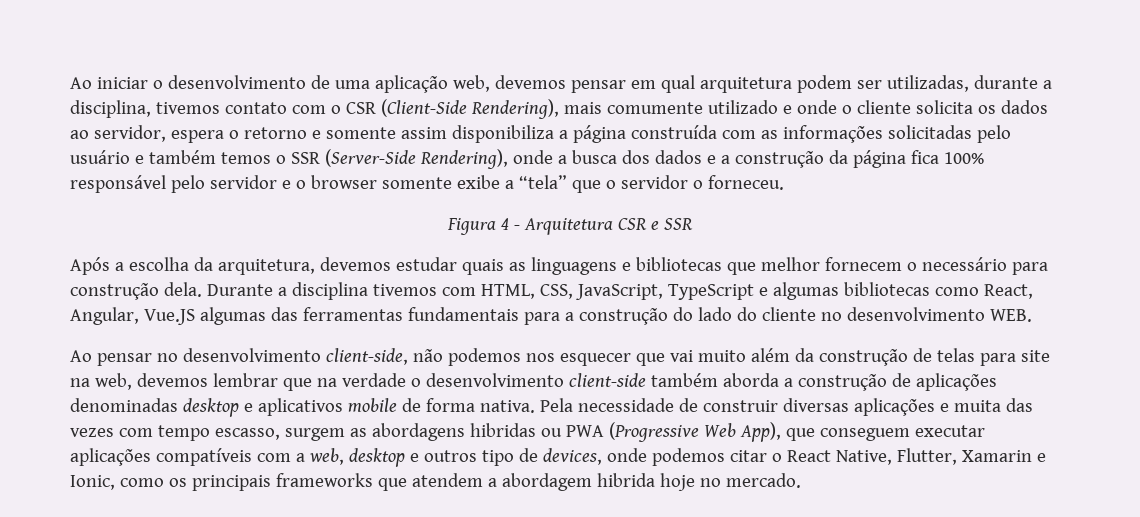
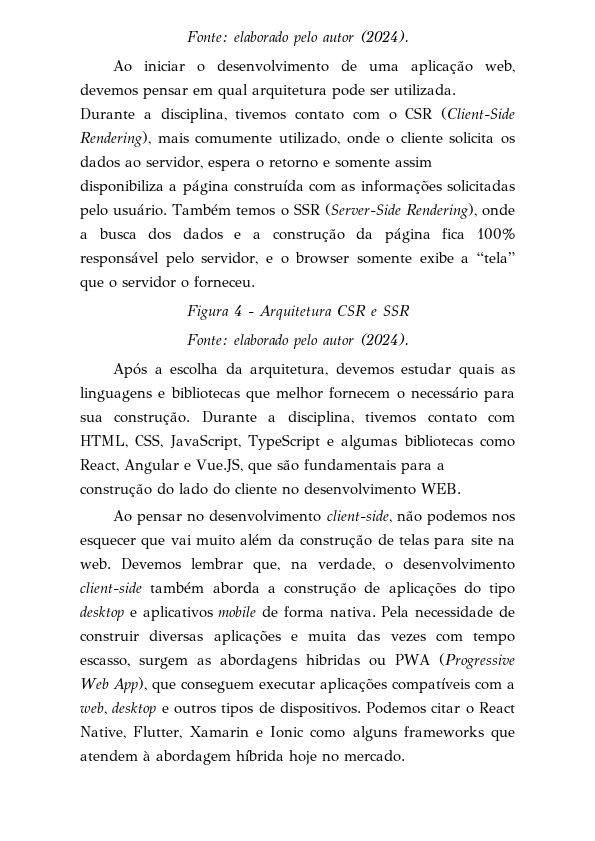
(70, 83) none -> [186,30,409,46] Fonte: elaborado pelo autor (2024). //
[796,75,1038,93] podem ser utilizadas, durante -> [332,84,456,99] [80,108,135,120] pode ser utilizada. Durante
[707,100,792,114] utilizado e -> [278,132,340,145] utilizado,
[70,150,216,164] usuário e também -> [113,204,232,216] usuário. Também
[209,175,277,189] servidor -> [201,252,259,265] servidor,
(693, 224) none -> [186,333,409,349] // Fonte: elaborado pelo autor (2024).
[70,282,437,300] construção dela. Durante a disciplina tivemos -> [80,411,477,426] sua construção. Durante a disciplina, tivemos contato
[70,307,403,325] Angular, Vue.JS algumas das ferramentas -> [124,458,299,474] Angular e Vue.JS, que são
[94,373,406,391] web, devemos lembrar que na verdade -> [80,558,375,573] web. Devemos lembrar que, na verdade,
[70,398,178,412] denominadas -> [463,582,515,597] do tipo
[481,448,725,466] tipo de devices, onde podemos -> [221,702,427,717] tipos de dispositivos. Podemos
[70,473,655,491] Ionic, como os principais frameworks que atendem a abordagem hibrida -> [270,726,515,741] [80,750,284,765] Ionic como alguns frameworks que atendem à abordagem híbrida

